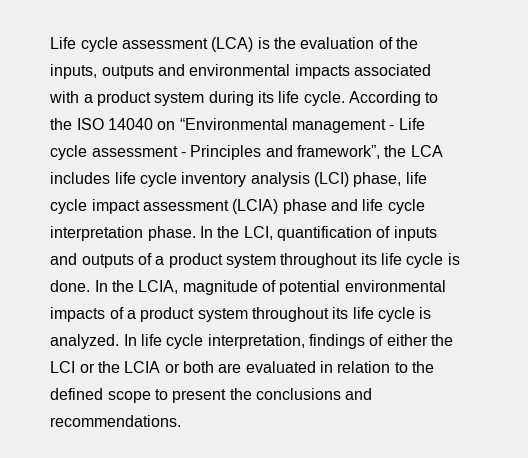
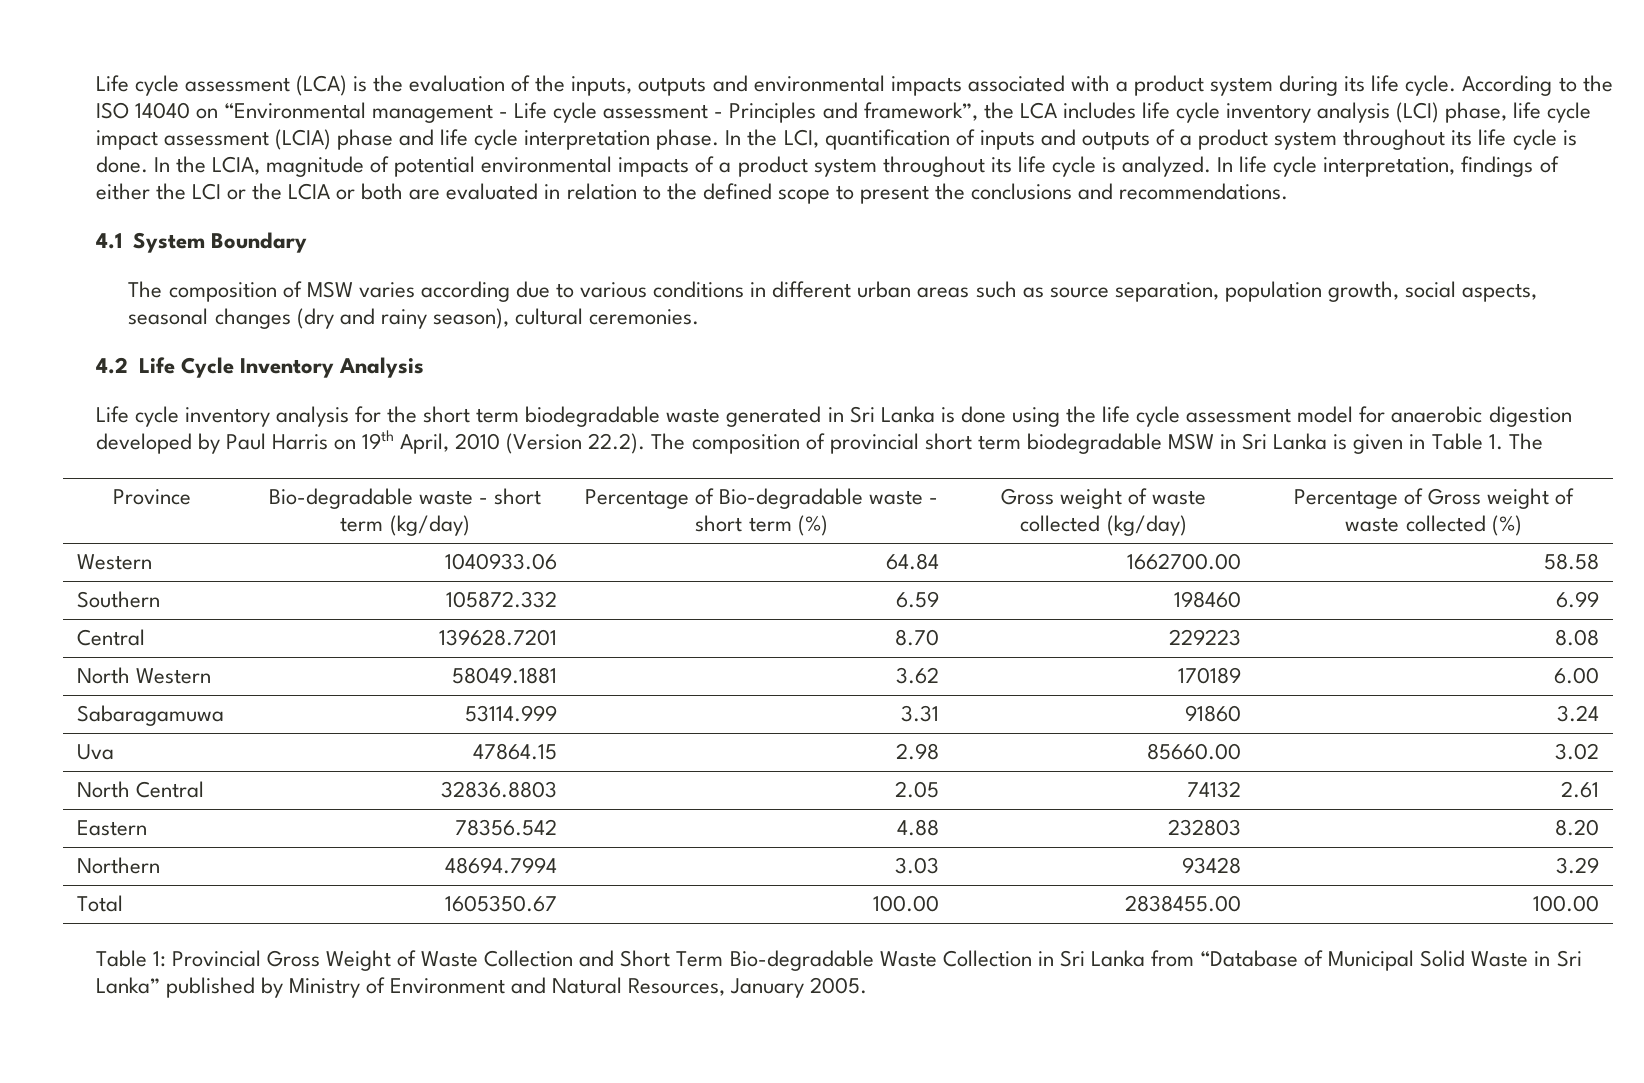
(182, 421) none -> [95,232,308,253] [128,281,1538,302] [128,308,699,329] [95,357,425,378] [95,406,1572,427] [95,430,1543,454] [112,489,191,505] [268,488,542,509] [340,515,470,536] [584,488,939,509] [695,515,828,536] [1000,488,1207,509] [1020,515,1187,536] [1293,488,1575,509] [1345,515,1522,536] [77,554,153,570] [444,553,557,570] [885,553,939,570] [1126,553,1241,570] [1543,553,1599,570] [77,591,161,608] [445,591,557,608] [895,591,939,608] [1173,591,1241,608] [1555,591,1599,608] [77,629,146,646] [438,629,557,646] [894,629,939,646] [1168,629,1241,646] [1554,629,1599,646] [77,667,212,684] [451,667,557,684] [895,667,939,684] [1177,667,1241,684] [1553,667,1599,684] [77,705,225,726] [464,705,557,722] [900,705,939,722] [1184,705,1241,722] [1556,705,1599,722] [77,744,115,760] [472,743,557,760] [895,743,939,760] [1146,743,1241,760] [1554,743,1599,760] [77,781,205,798] [440,781,557,798] [894,781,939,798] [1186,781,1241,798] [1560,781,1599,798] [77,820,148,836] [454,819,557,836] [896,819,939,836] [1167,819,1241,836] [1554,819,1599,836] [77,857,161,874] [444,857,557,874] [894,857,939,874] [1181,857,1241,874] [1555,857,1599,874] [77,895,124,912] [444,895,557,912] [872,895,939,912] [1124,895,1241,912] [1532,895,1599,912] [95,950,1582,971] [95,977,868,998] // 4.1 System Boundary // The composition of MSW varies according due to various conditions in different urban areas such as source separation, population growth, social aspects, seasonal changes (dry and rainy season), cultural ceremonies. // 4.2 Life Cycle Inventory Analysis // Life cycle inventory analysis for the short term biodegradable waste generated in Sri Lanka is done using the life cycle assessment model for anaerobic digestion developed by Paul Harris on 19th April, 2010 (Version 22.2). The composition of provincial short term biodegradable MSW in Sri Lanka is given in Table 1. The // Province | Bio-degradable waste - short term (kg/day) | Percentage of Bio-degradable waste - short term (%) | Gross weight of waste collected (kg/day) | Percentage of Gross weight of waste collected (%) // Western | 1040933.06 | 64.84 | 1662700.00 | 58.58 // Southern | 105872.332 | 6.59 | 198460 | 6.99 // Central | 139628.7201 | 8.70 | 229223 | 8.08 // North Western | 58049.1881 | 3.62 | 170189 | 6.00 // Sabaragamuwa | 53114.999 | 3.31 | 91860 | 3.24 // Uva | 47864.15 | 2.98 | 85660.00 | 3.02 // North Central | 32836.8803 | 2.05 | 74132 | 2.61 // Eastern | 78356.542 | 4.88 | 232803 | 8.20 // Northern | 48694.7994 | 3.03 | 93428 | 3.29 // Total | 1605350.67 | 100.00 | 2838455.00 | 100.00 // Table 1: Provincial Gross Weight of Waste Collection and Short Term Bio-degradable Waste Collection in Sri Lanka from “Database of Municipal Solid Waste in Sri Lanka” published by Ministry of Environment and Natural Resources, January 2005.

